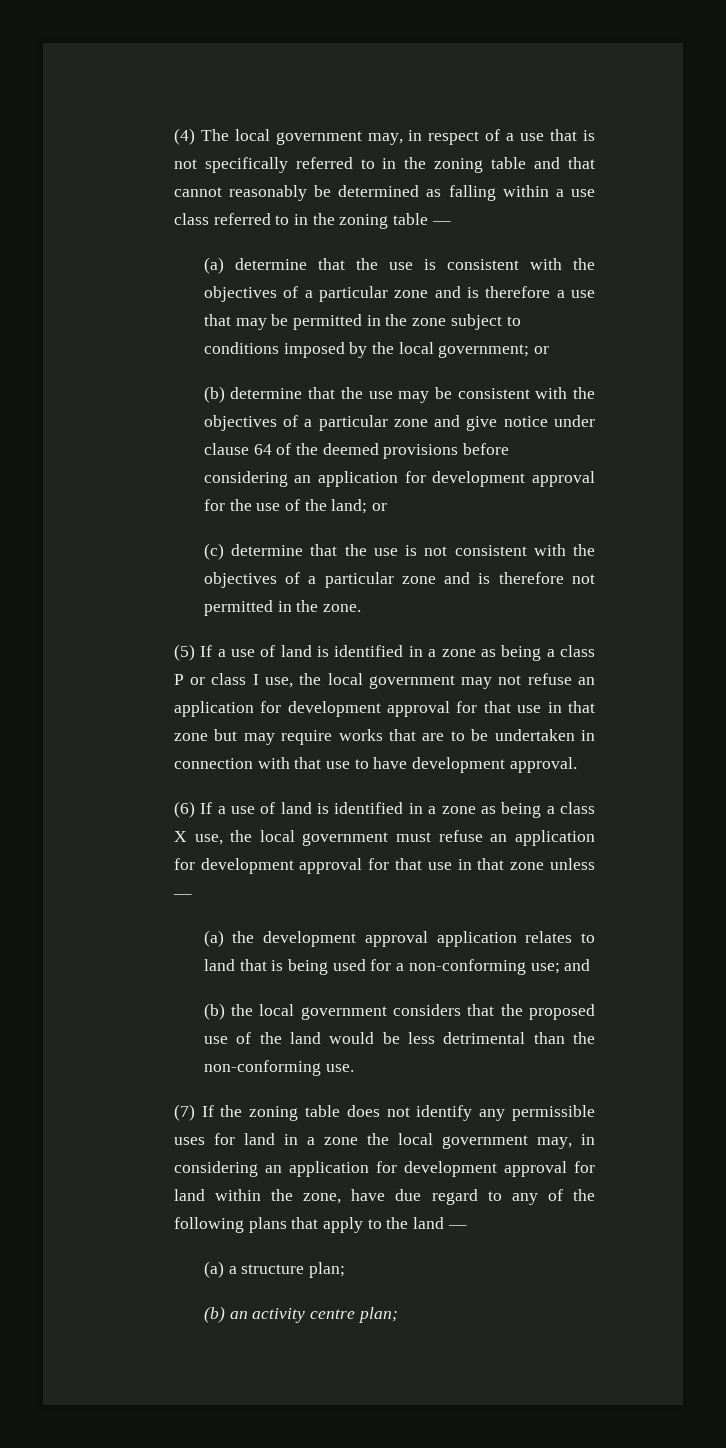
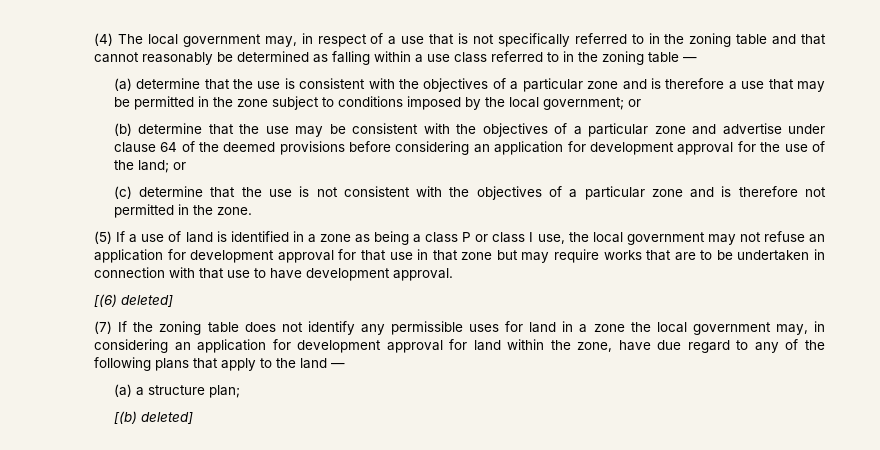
[466,416,548,431] give notice -> [722,123,782,135] advertise
[173,801,595,818] [173,830,595,846] [173,858,596,874] [172,894,192,898] [203,930,595,947] [203,959,591,975] [203,1003,596,1020] [203,1032,595,1044] [203,1060,354,1076] (6) If a use of land is identified in a zone as being a class X use, the local government must refuse an application for development approval for that use in that zone unless — // (a) the development approval application relates to land that is being used for a non-conforming use; and // (b) the local government considers that the proposed use of the land would be less detrimental than the non-conforming use. -> [94,294,174,307] [(6) deleted]
[203,1306,398,1323] (b) an activity centre plan; -> [113,411,193,424] [(b) deleted]

